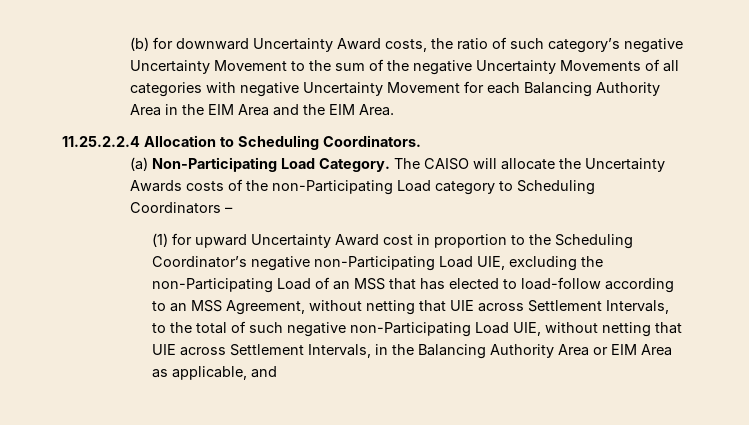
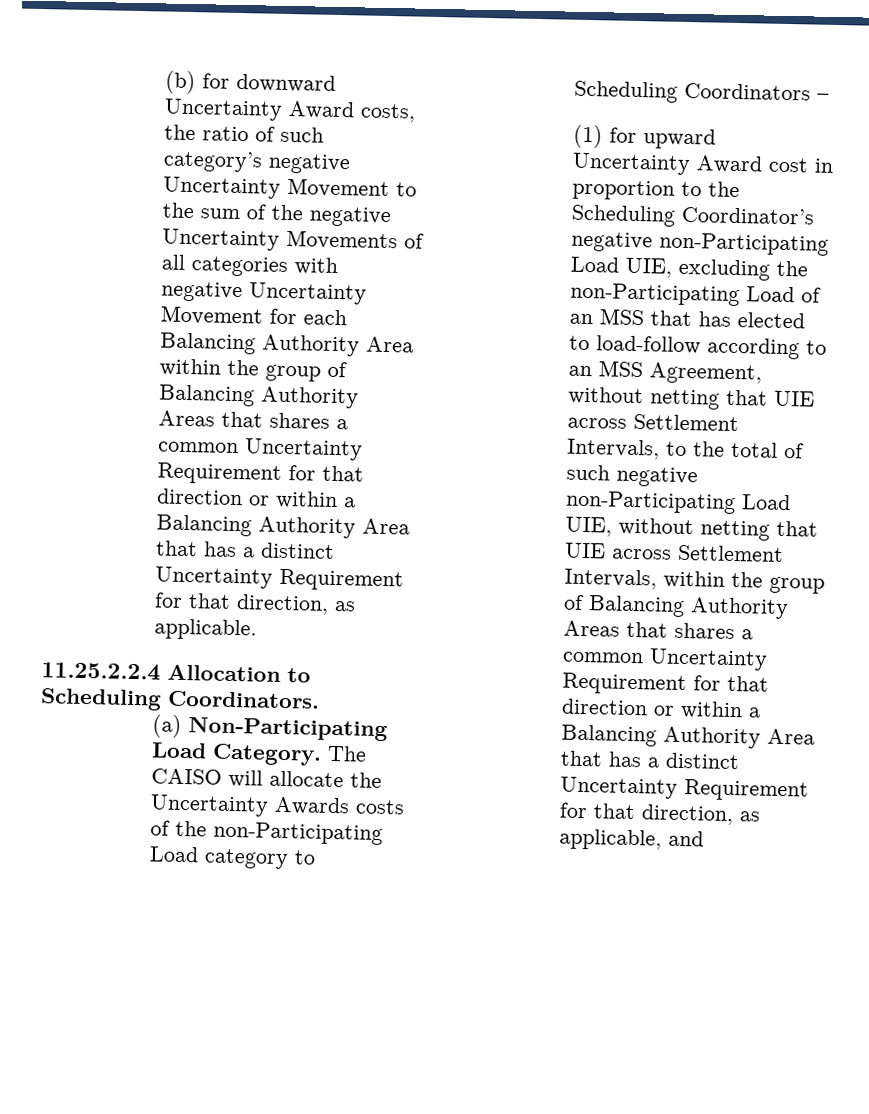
[164,104,394,116] in the EIM Area and the EIM Area. -> [158,358,347,382] [158,384,359,409] [157,410,348,430] [157,438,363,461] [156,462,364,485] [156,488,356,510] [155,514,410,539] [154,540,335,559] [154,566,404,592] [153,592,356,615] [153,618,257,641] within the group of Balancing Authority Areas that shares a common Uncertainty Requirement for that direction or within a Balancing Authority Area that has a distinct Uncertainty Requirement for that direction, as applicable.
[375,344,673,359] in the Balancing Authority Area or EIM Area -> [662,570,825,594] [562,594,789,620] [562,620,753,640] [561,648,768,671] [561,672,769,696] [560,698,761,720] [560,724,815,749] [559,750,740,770] [559,776,809,802] [558,802,734,826] within the group of Balancing Authority Areas that shares a common Uncertainty Requirement for that direction or within a Balancing Authority Area that has a distinct Uncertainty Requirement for that direction,

